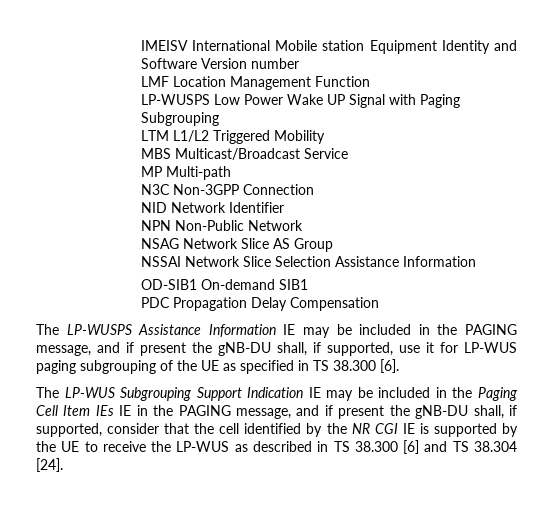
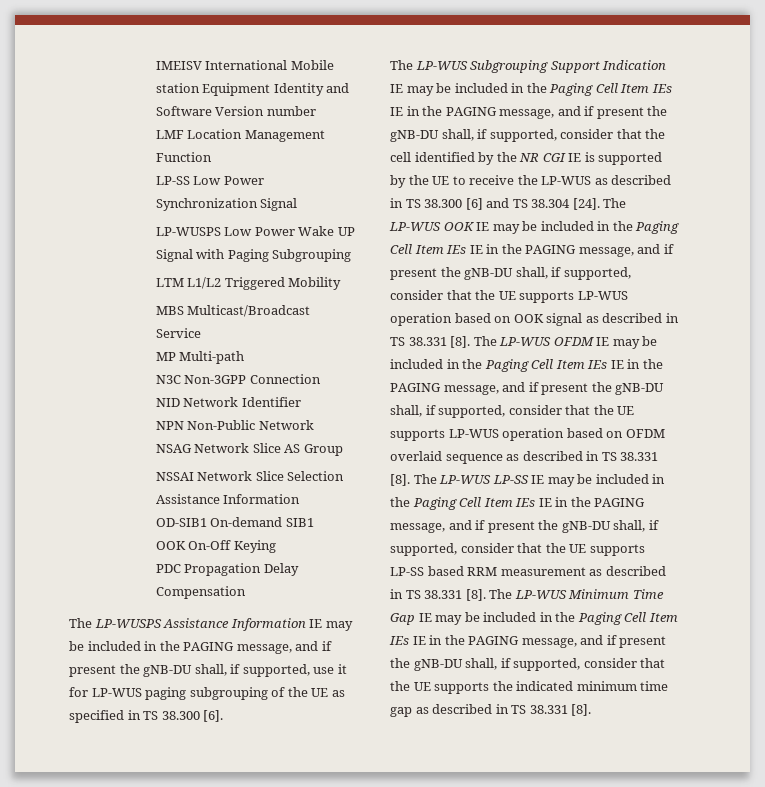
(370, 81) none -> [155,176,264,185] [155,198,298,211] // LP-SS Low Power Synchronization Signal
(308, 284) none -> [155,540,276,553] // OOK On-Off Keying
(63, 465) none -> [603,198,627,208] [389,221,680,234] [390,244,674,257] [390,267,631,280] [390,290,628,303] [390,313,679,326] [390,336,658,349] [390,359,663,372] [390,382,665,395] [390,405,635,418] [390,428,665,441] [390,451,659,464] [390,474,666,487] [390,497,646,510] [390,520,659,533] [390,543,645,556] [390,566,666,576] [390,589,664,601] [390,612,678,625] [389,635,667,648] [390,658,666,671] [390,681,669,694] [390,704,592,717] The LP-WUS OOK IE may be included in the Paging Cell Item IEs IE in the PAGING message, and if present the gNB-DU shall, if supported, consider that the UE supports LP-WUS operation based on OOK signal as described in TS 38.331 [8]. The LP-WUS OFDM IE may be included in the Paging Cell Item IEs IE in the PAGING message, and if present the gNB-DU shall, if supported, consider that the UE supports LP-WUS operation based on OFDM overlaid sequence as described in TS 38.331 [8]. The LP-WUS LP-SS IE may be included in the Paging Cell Item IEs IE in the PAGING message, and if present the gNB-DU shall, if supported, consider that the UE supports LP-SS based RRM measurement as described in TS 38.331 [8]. The LP-WUS Minimum Time Gap IE may be included in the Paging Cell Item IEs IE in the PAGING message, and if present the gNB-DU shall, if supported, consider that the UE supports the indicated minimum time gap as described in TS 38.331 [8].

